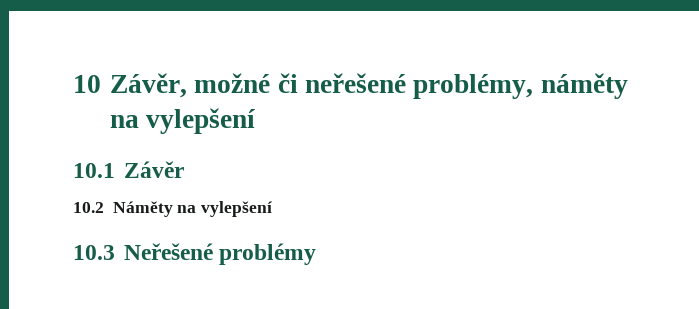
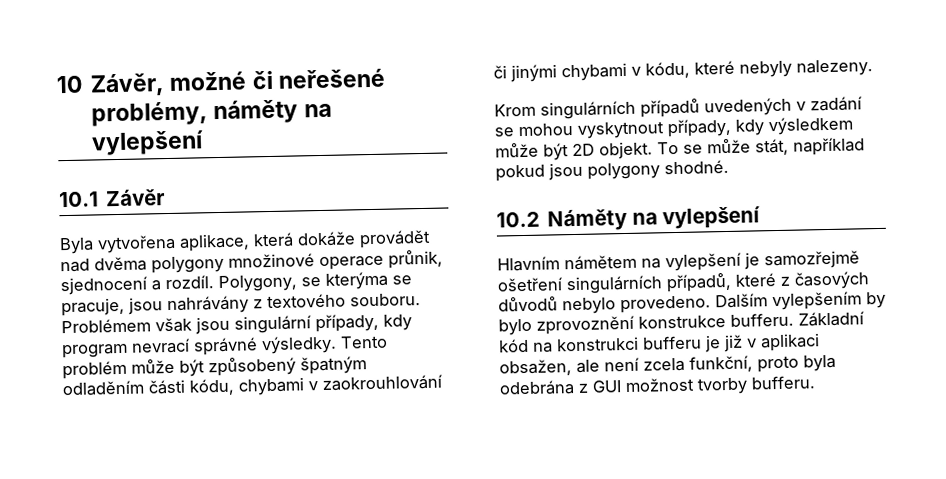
[73,201,274,217] [73,243,317,265] 10.2 Náměty na vylepšení // 10.3 Neřešené problémy -> [59,229,431,255] [60,249,443,274] [60,271,412,296] [61,293,421,317] [61,313,412,335] [62,335,388,359] [62,356,367,380] [62,374,443,397] [493,59,873,83] [494,96,863,120] [494,116,853,139] [495,137,865,161] [495,159,729,182] [496,205,761,232] [497,250,860,272] [497,271,870,295] [498,291,886,315] [498,311,865,336] [498,333,820,353] [499,354,836,377] [499,375,816,396] Byla vytvořena aplikace, která dokáže provádět nad dvěma polygony množinové operace průnik, sjednocení a rozdíl. Polygony, se kterýma se pracuje, jsou nahrávány z textového souboru. Problémem však jsou singulární případy, kdy program nevrací správné výsledky. Tento problém může být způsobený špatným odladěním části kódu, chybami v zaokrouhlování či jinými chybami v kódu, které nebyly nalezeny. // Krom singulárních případů uvedených v zadání se mohou vyskytnout případy, kdy výsledkem může být 2D objekt. To se může stát, například pokud jsou polygony shodné. // 10.2 Náměty na vylepšení // Hlavním námětem na vylepšení je samozřejmě ošetření singulárních případů, které z časových důvodů nebylo provedeno. Dalším vylepšením by bylo zprovoznění konstrukce bufferu. Základní kód na konstrukci bufferu je již v aplikaci obsažen, ale není zcela funkční, proto byla odebrána z GUI možnost tvorby bufferu.

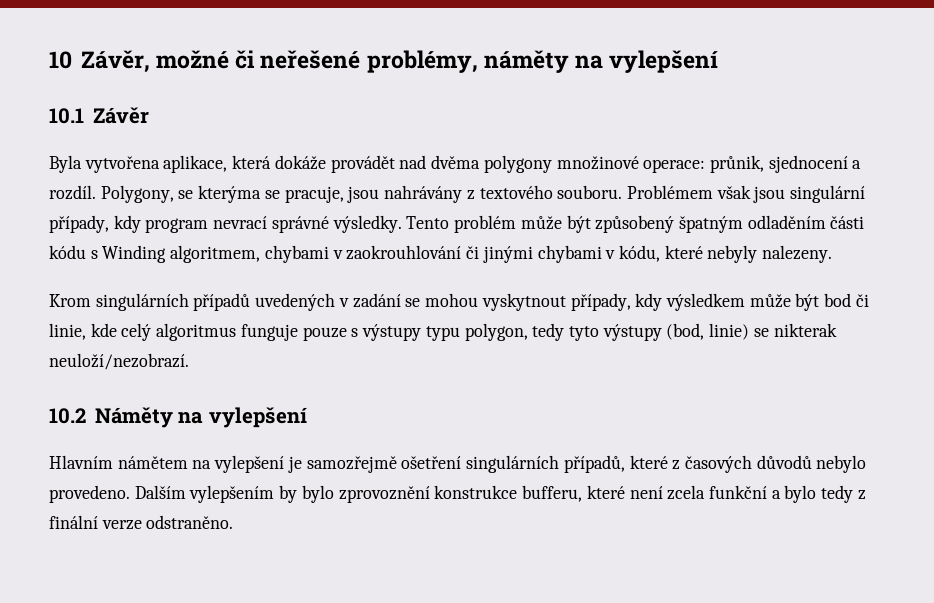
[319,255,384,271] operace -> [643,159,706,173] operace:
[189,378,235,396] kódu, -> [49,245,261,263] kódu s Winding algoritmem,
[572,137,865,160] [495,159,729,182] 2D objekt. To se může stát, například pokud jsou polygony shodné. -> [824,293,869,307] [49,323,837,341] [49,353,189,370] bod či linie, kde celý algoritmus funguje pouze s výstupy typu polygon, tedy tyto výstupy (bod, linie) se nikterak neuloží/nezobrazí.
[730,311,865,327] [498,333,820,353] [499,354,836,377] [499,375,816,396] bufferu. Základní kód na konstrukci bufferu je již v aplikaci obsažen, ale není zcela funkční, proto byla odebrána z GUI možnost tvorby bufferu. -> [522,485,866,503] [49,515,234,530] bufferu, které není zcela funkční a bylo tedy z finální verze odstraněno.

